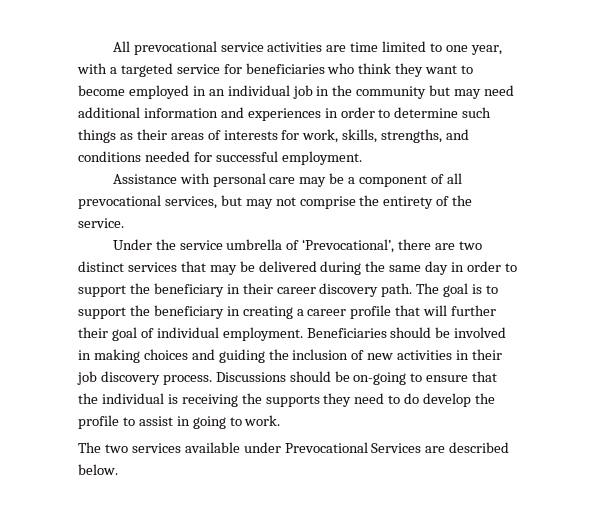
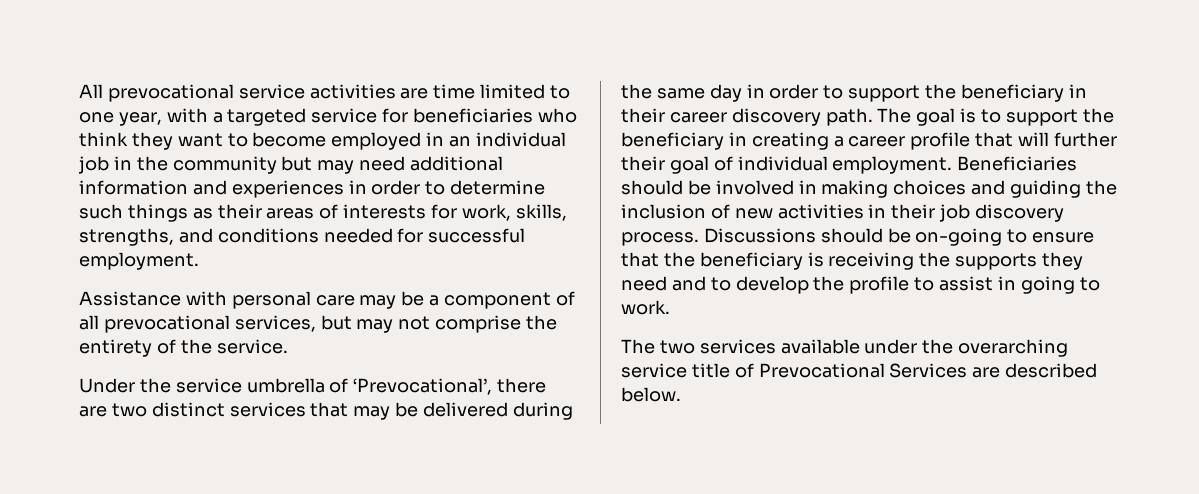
[101,393,164,404] individual -> [699,252,803,270] beneficiary
[388,393,420,404] to do -> [671,276,731,291] and to
(281, 447) none -> [922,339,1069,357] [621,363,754,378] the overarching service title of

